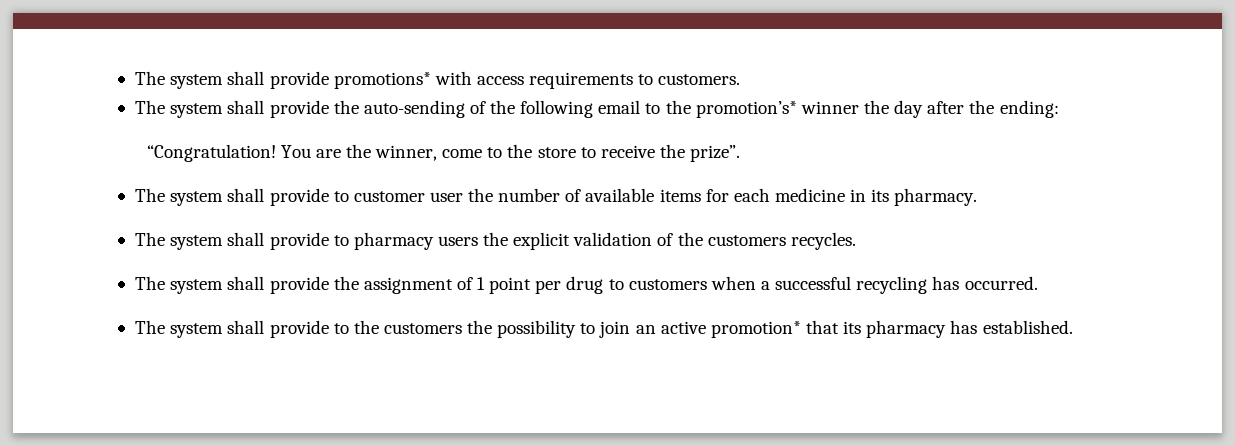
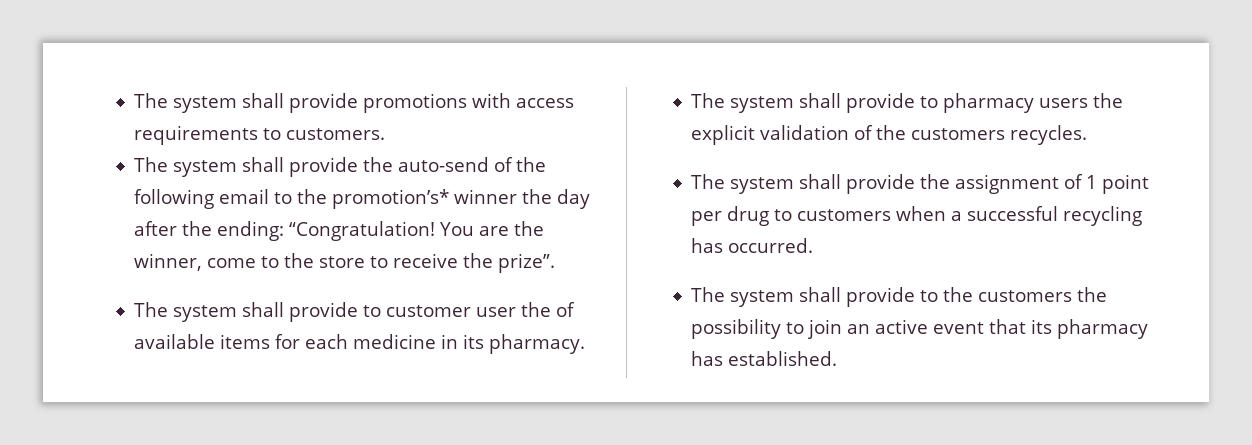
[135,71,431,89] The system shall provide promotions* -> [133,93,467,113] The system shall provide promotions
[363,100,465,118] auto-sending -> [397,157,489,172] auto-send
(1059, 109) // -> (284, 231) none
[498,188,561,202] number -> (551, 309) none
[710,321,801,338] promotion* -> [932,322,984,334] event

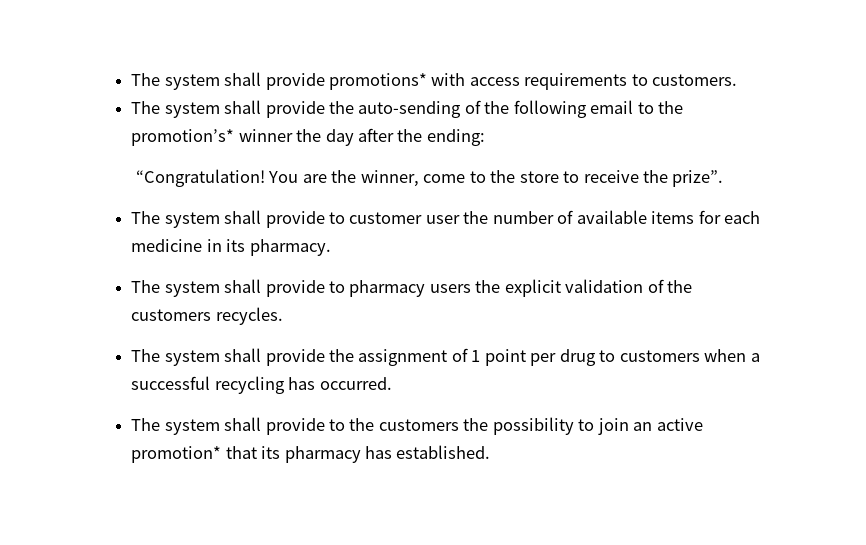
[133,93,467,113] The system shall provide promotions -> [131,72,427,90] The system shall provide promotions*
[397,157,489,172] auto-send -> [358,101,462,118] auto-sending
(284, 231) none -> (485, 137) //
(551, 309) none -> [492,211,554,224] number
[932,322,984,334] event -> [131,446,222,463] promotion*

